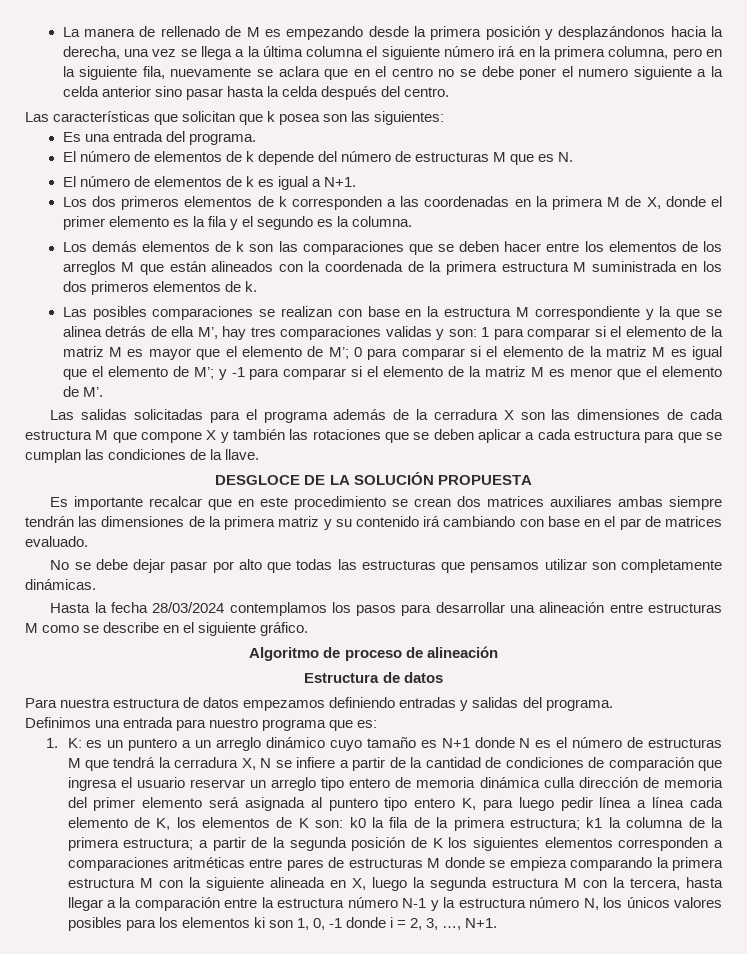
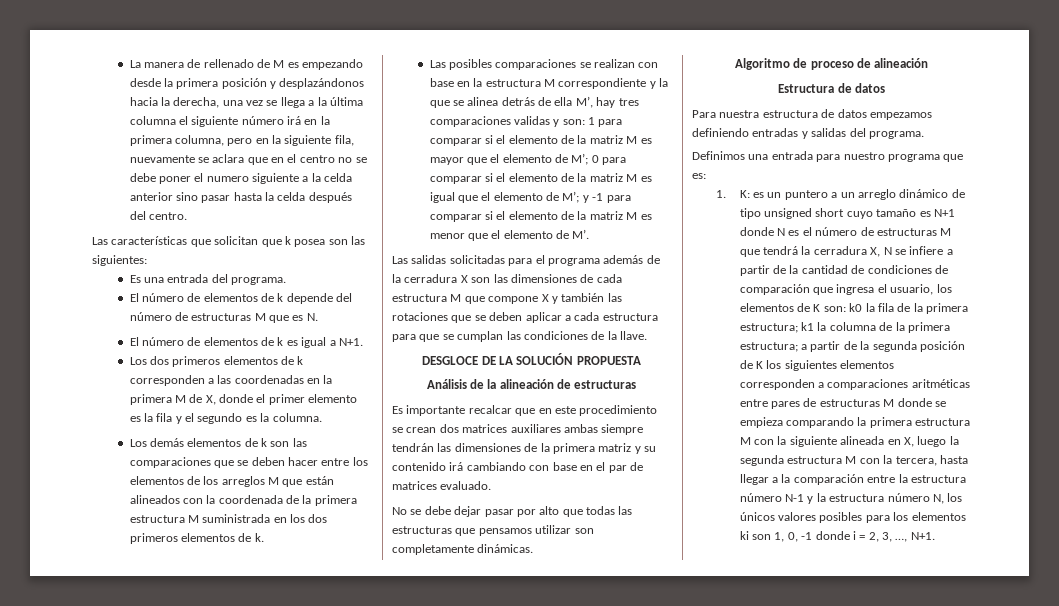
(532, 480) none -> [426,379,637,389] // Análisis de la alineación de estructuras
[50,602,722,616] [25,622,309,636] // Hasta la fecha 28/03/2024 contemplamos los pasos para desarrollar una alineación entre estructuras M como se describe en el siguiente gráfico. -> (534, 548) none
(325, 742) none -> [951,189,965,198] [739,208,845,219] de tipo unsigned short
[136,777,723,791] [67,797,724,811] [67,817,171,830] usuario reservar un arreglo tipo entero de memoria dinámica culla dirección de memoria del primer elemento será asignada al puntero tipo entero K, para luego pedir línea a línea cada elemento de K, -> [890,284,934,295] usuario,

